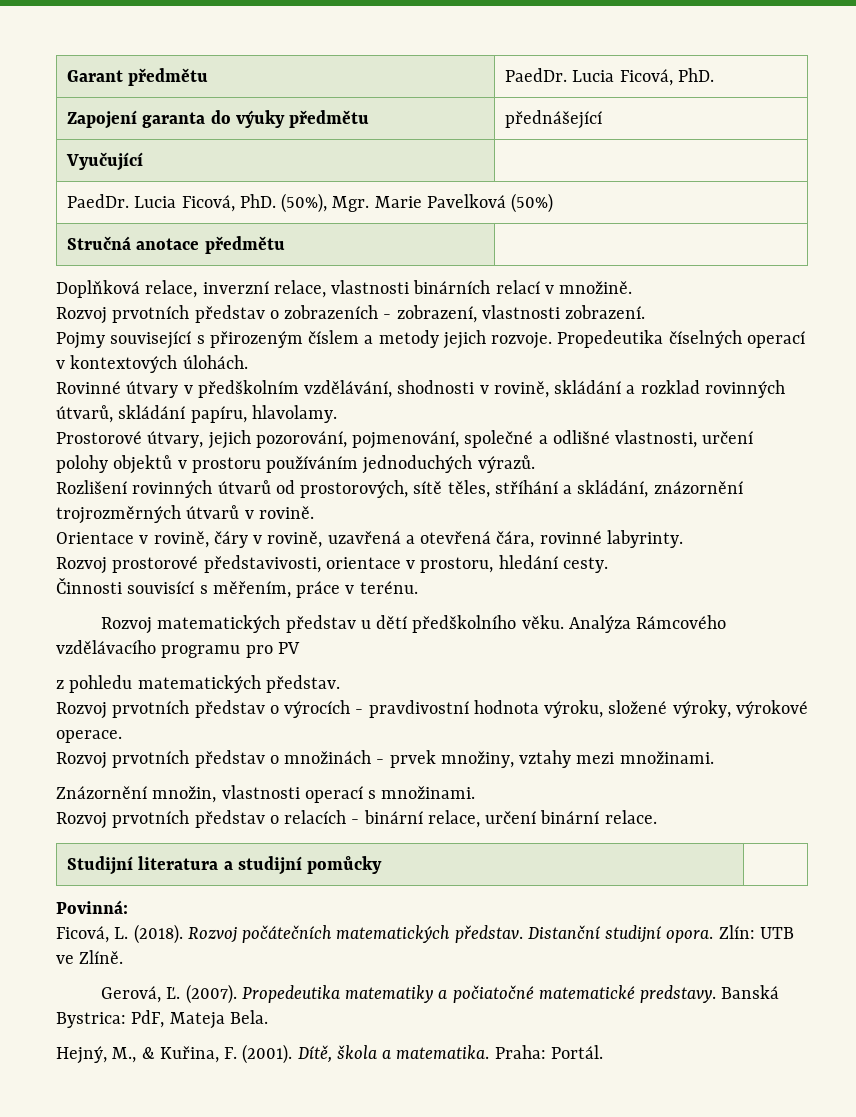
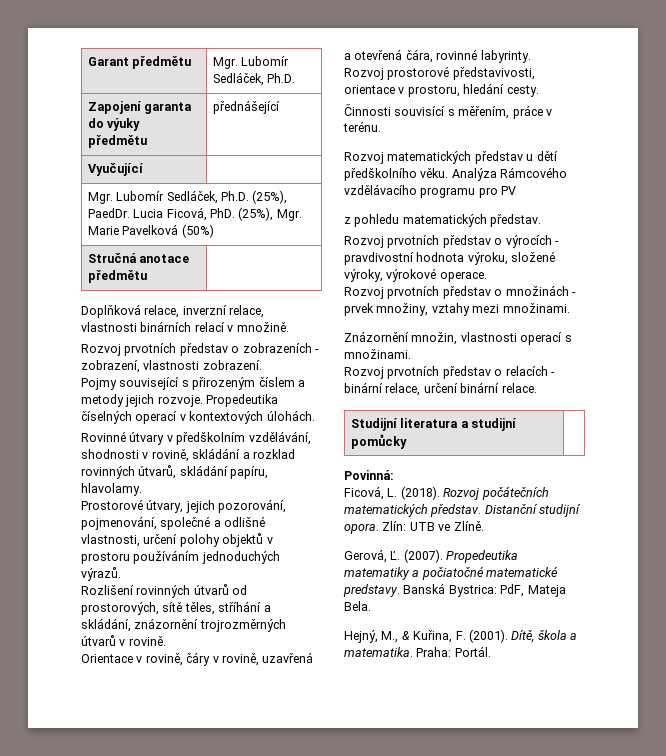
[505,68,714,86] PaedDr. Lucia Ficová, PhD. -> [212,56,290,69] [212,72,296,86] Mgr. Lubomír Sedláček, Ph.D.
[67,193,328,213] PaedDr. Lucia Ficová, PhD. (50%), -> [87,190,288,204] [87,207,274,221] Mgr. Lubomír Sedláček, Ph.D. (25%), PaedDr. Lucia Ficová, PhD. (25%),

